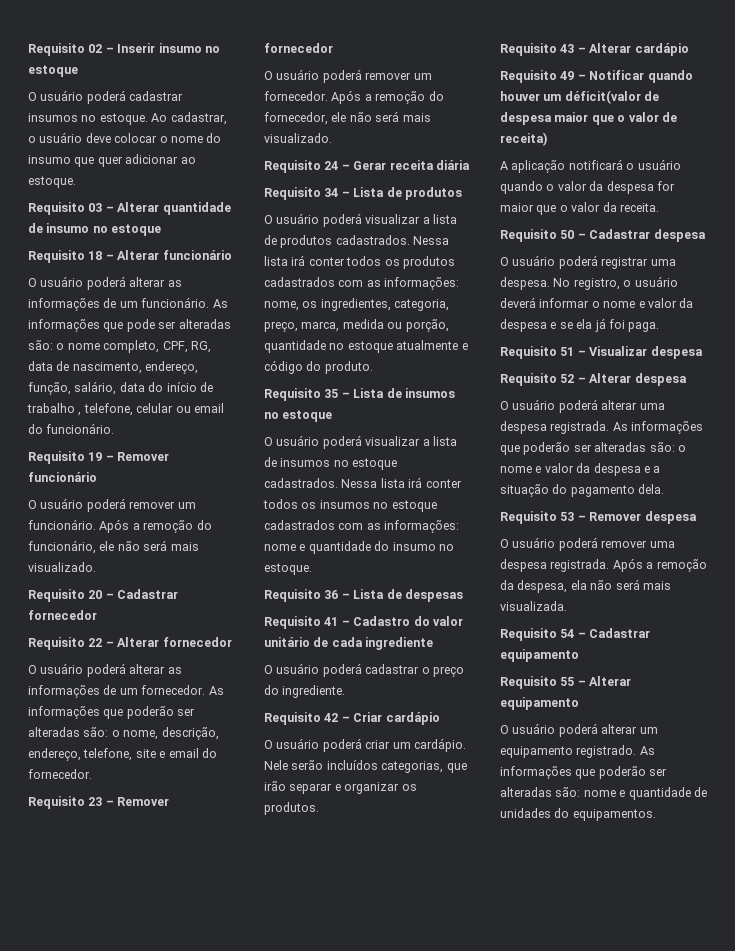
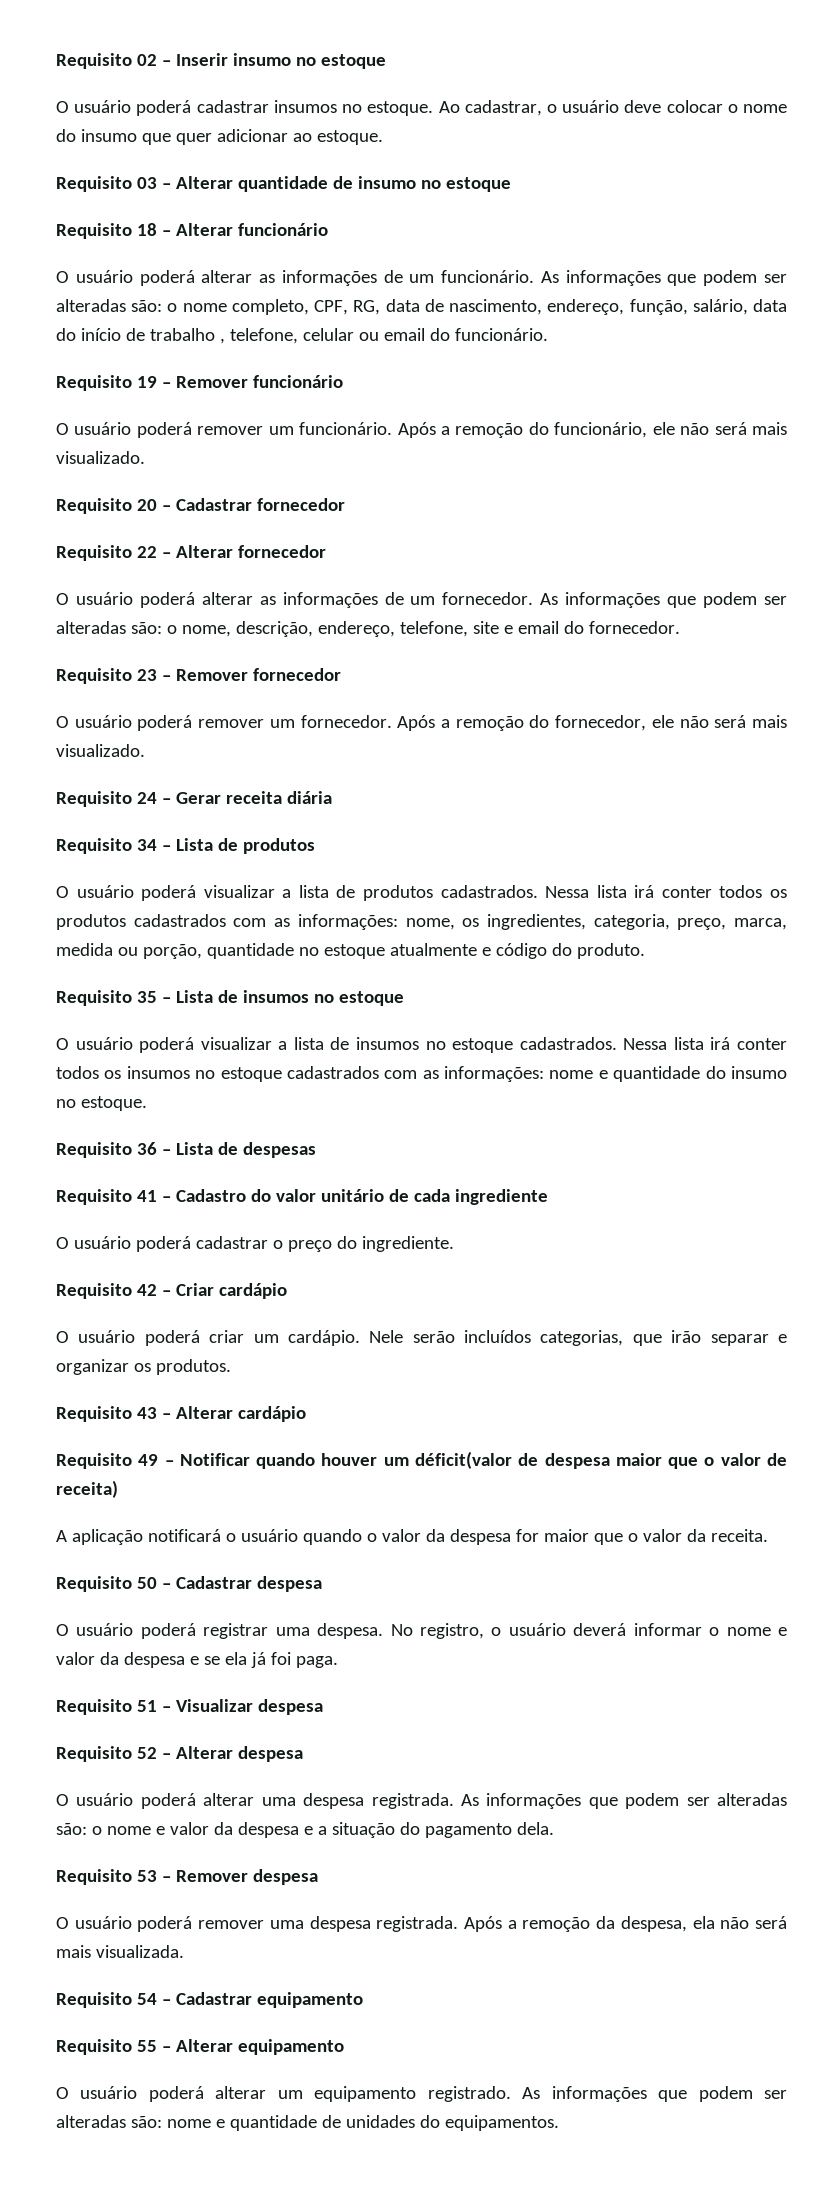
[126,319,155,332] pode -> [703,270,758,286] podem
[126,706,174,719] poderão -> [703,592,758,608] podem
[523,442,571,455] poderão -> [625,1793,680,1809] podem
[598,766,646,779] poderão -> [698,2086,753,2102] podem

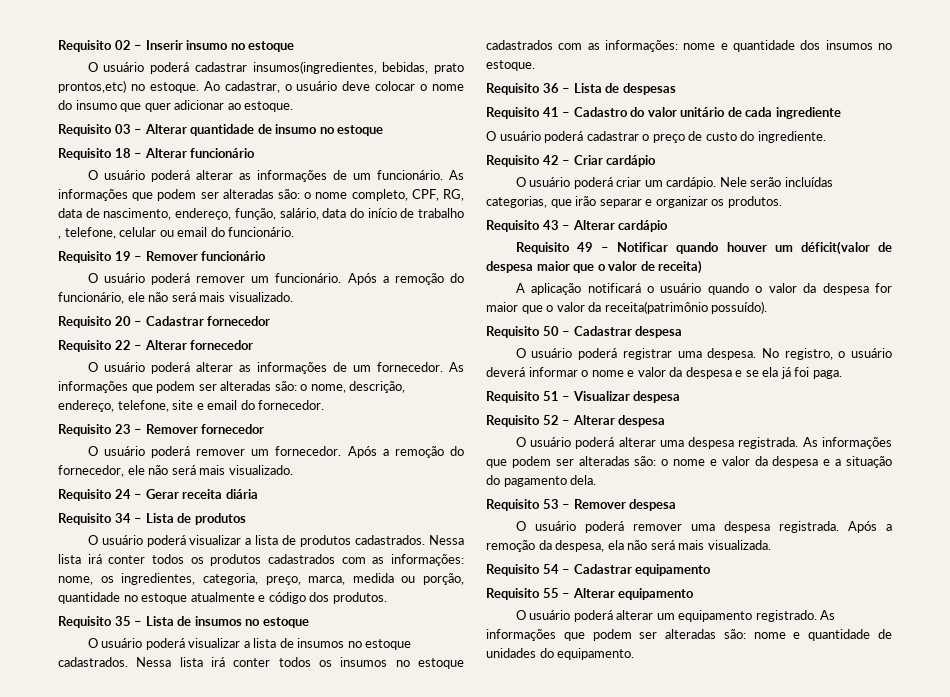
[273,100,337,113] insumos -> [252,61,464,74] [58,80,126,93] insumos(ingredientes, bebidas, prato prontos,etc)
[551,943,645,959] do produto. -> [309,592,387,604] dos produtos.
[705,1066,787,1079] do insumo -> [800,40,873,50] dos insumos
(332, 1246) none -> [688,131,737,141] de custo
[464,1330,532,1343] incluídos -> [784,177,833,187] incluídas
[710,1529,768,1542] receita. -> [604,301,768,314] receita(patrimônio possuído).
[444,2115,559,2131] equipamentos. -> [557,648,635,660] equipamento.

